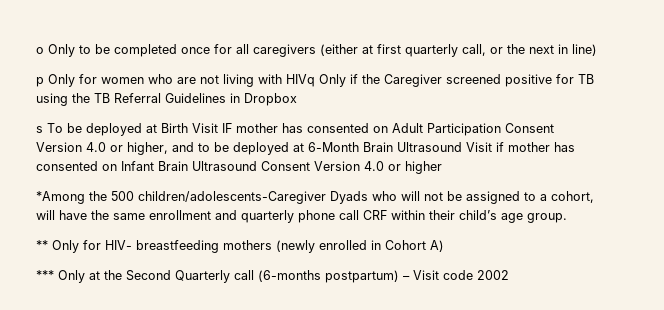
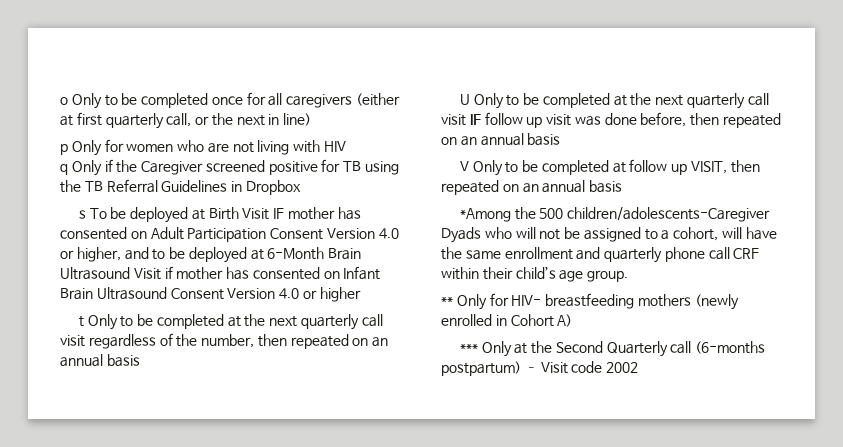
[286,74,315,87] HIVq -> [324,141,347,152] [60,164,68,175] HIV // q
(442, 167) none -> [78,314,383,330] [60,333,389,349] [60,354,140,367] [459,93,769,109] [441,112,782,128] [441,133,561,146] [459,159,760,176] [441,180,623,195] // t Only to be completed at the next quarterly call visit regardless of the number, then repeated on an annual basis // U Only to be completed at the next quarterly call visit IF follow up visit was done before, then repeated on an annual basis // V Only to be completed at follow up VISIT, then repeated on an annual basis

